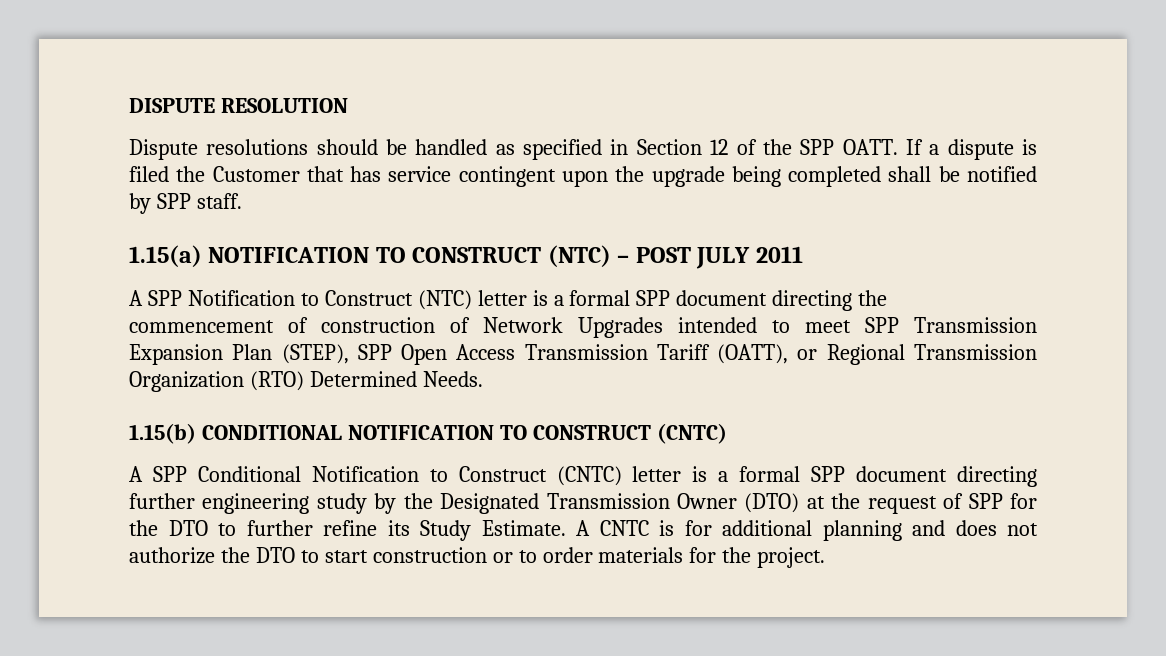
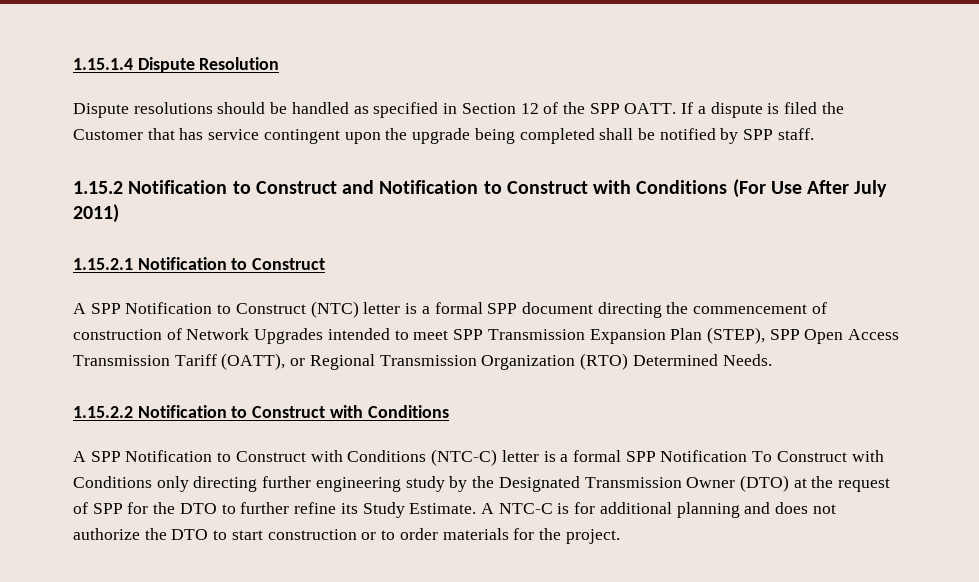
[129,98,348,113] DISPUTE RESOLUTION -> [73,57,280,73] 1.15.1.4 Dispute Resolution
[129,245,803,269] 1.15(a) NOTIFICATION TO CONSTRUCT (NTC) – POST JULY 2011 -> [73,179,888,198] [73,204,119,223] [73,257,326,270] 1.15.2 Notification to Construct and Notification to Construct with Conditions (For Use After July 2011) // 1.15.2.1 Notification to Construct
[129,423,727,444] [129,466,948,486] 1.15(b) CONDITIONAL NOTIFICATION TO CONSTRUCT (CNTC) // A SPP Conditional Notification to Construct (CNTC) letter is a formal SPP document -> [73,405,449,418] [73,449,884,466] [73,476,189,492] 1.15.2.2 Notification to Construct with Conditions // A SPP Notification to Construct with Conditions (NTC-C) letter is a formal SPP Notification To Construct with Conditions only
[599,520,649,536] CNTC -> [498,503,553,514] NTC-C

